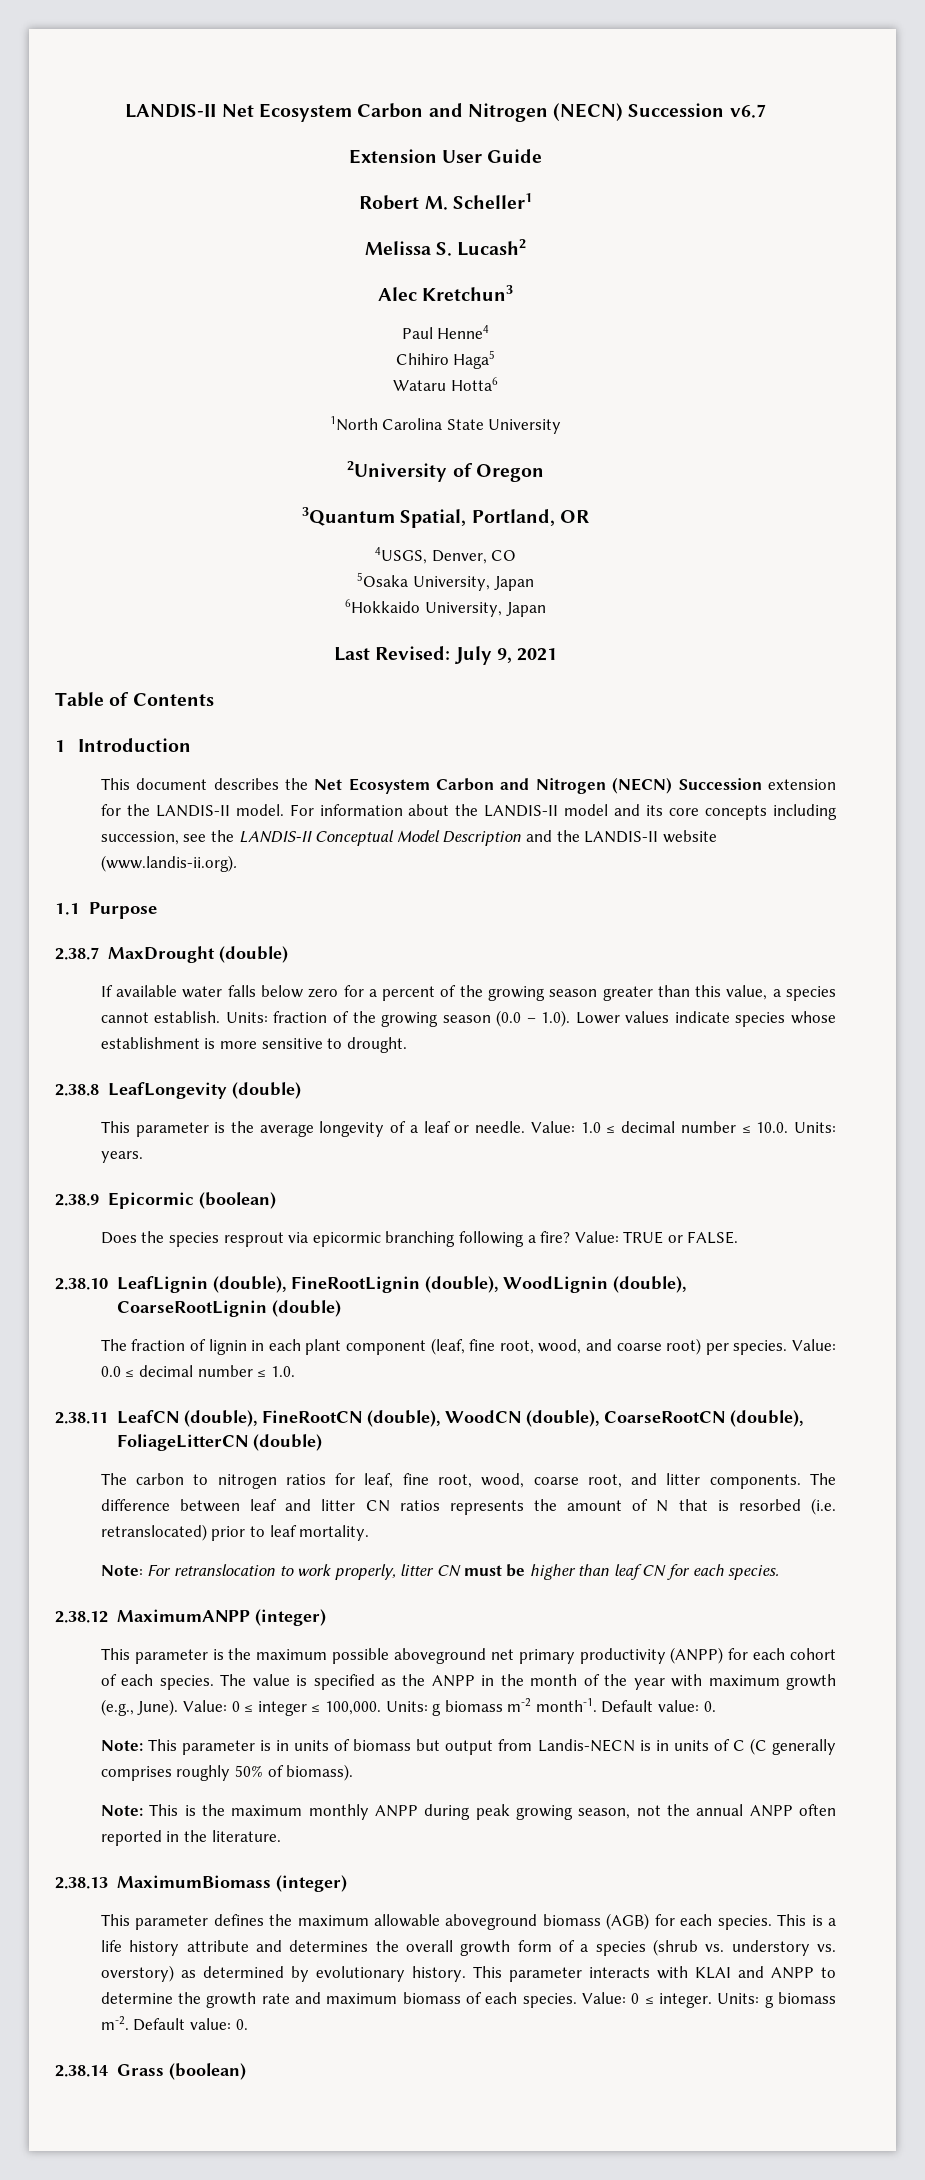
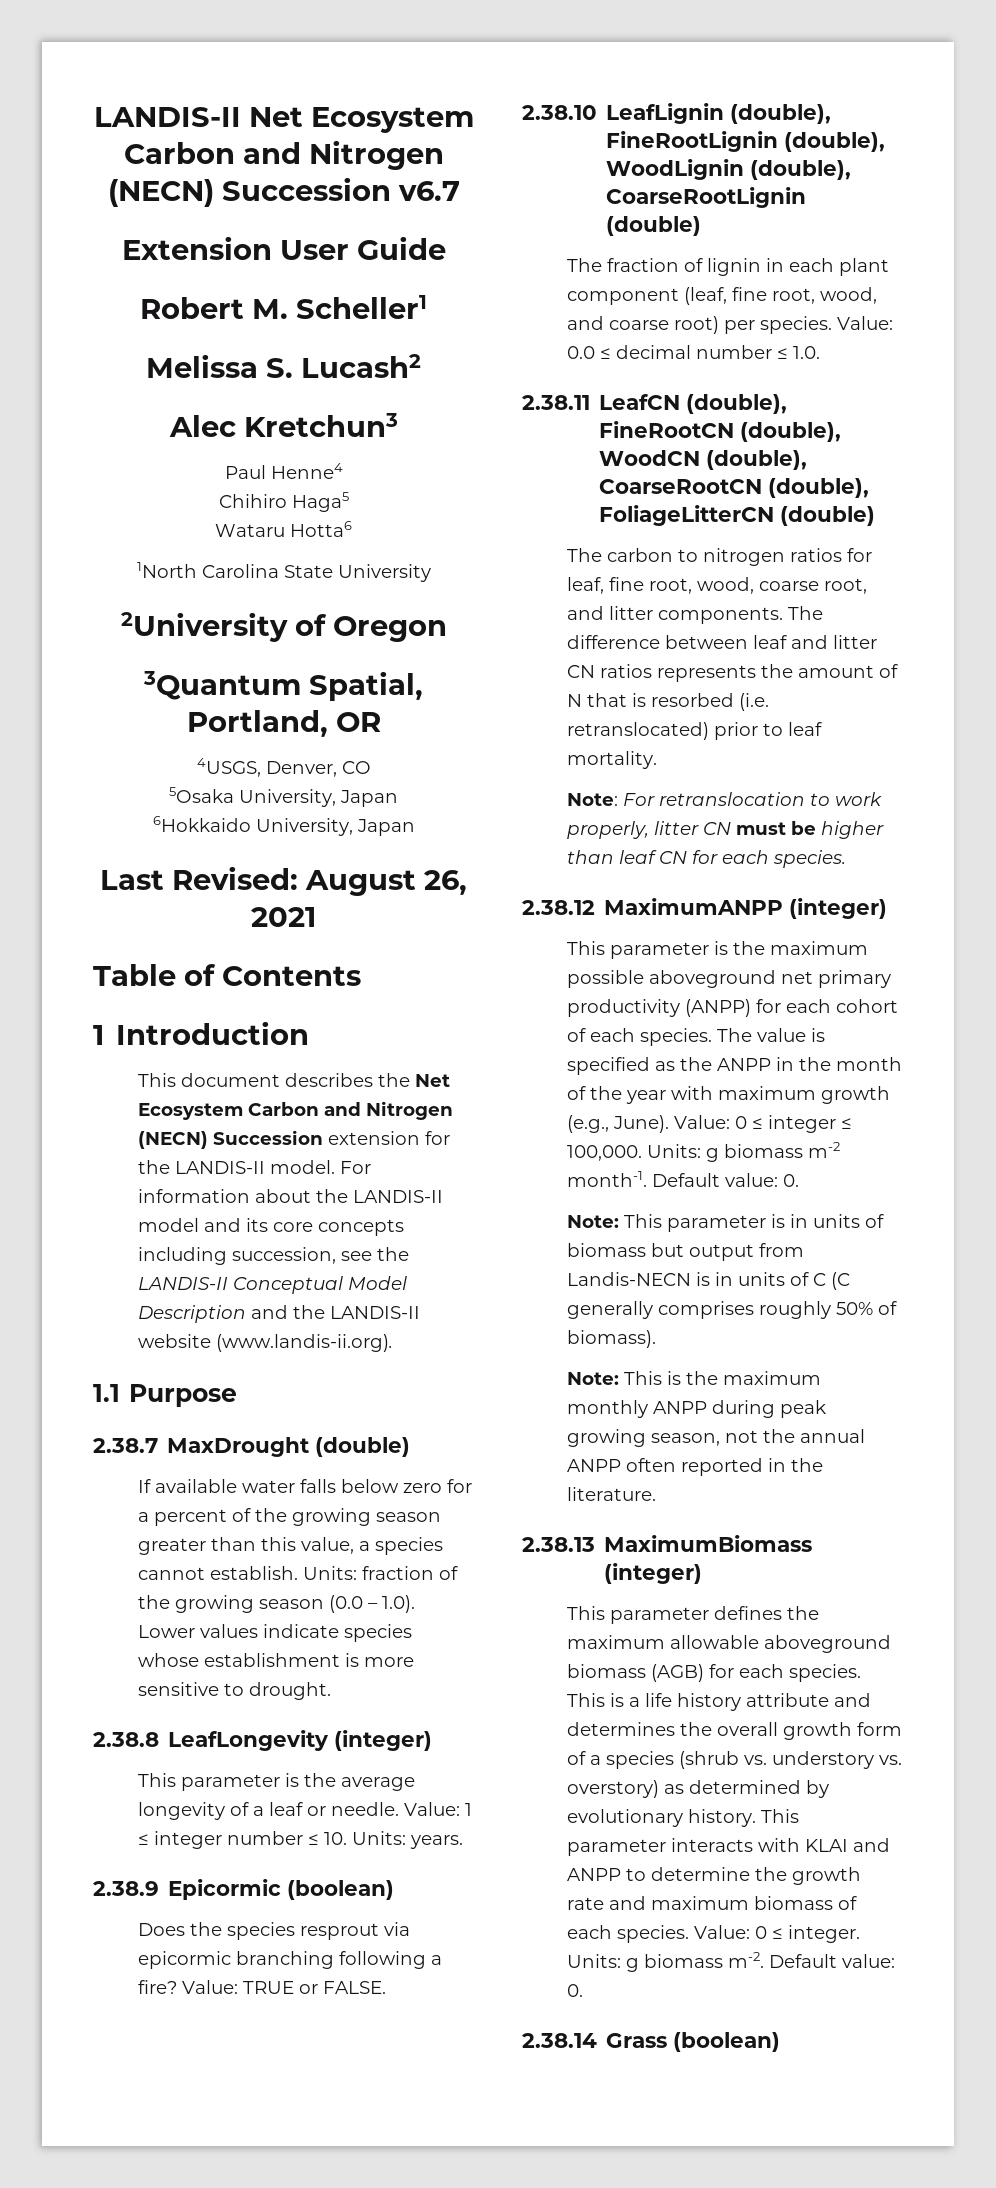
[454,646,512,665] July 9, -> [305,870,467,896] August 26,
[231,1082,301,1099] (double) -> [334,1730,433,1751] (integer)
[580,1121,789,1133] 1.0 ≤ decimal number ≤ 10.0. -> [465,1803,473,1816] [138,1831,348,1849] 1 ≤ integer number ≤ 10.

